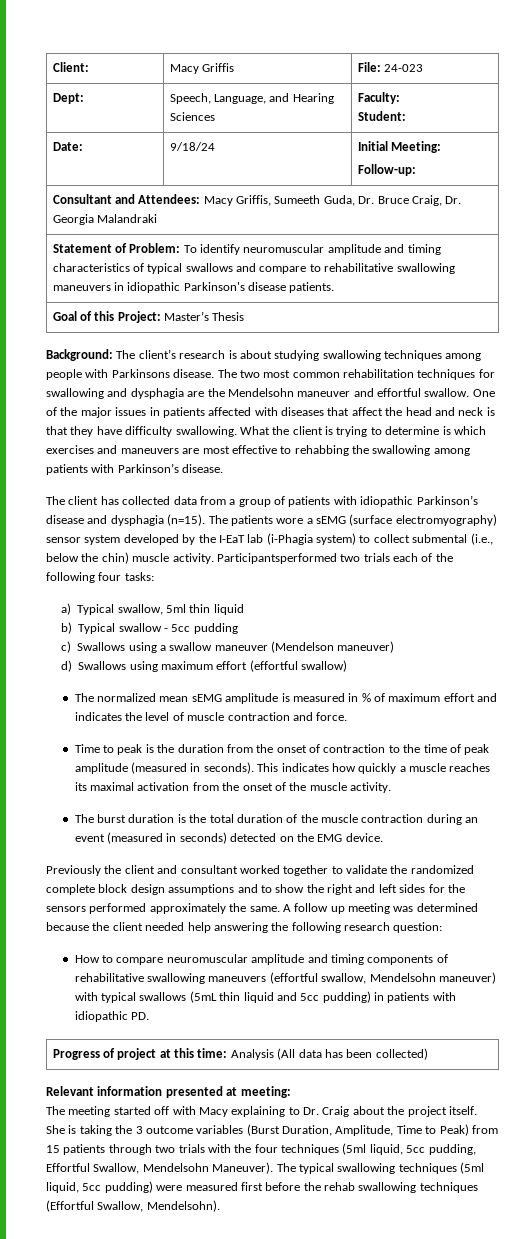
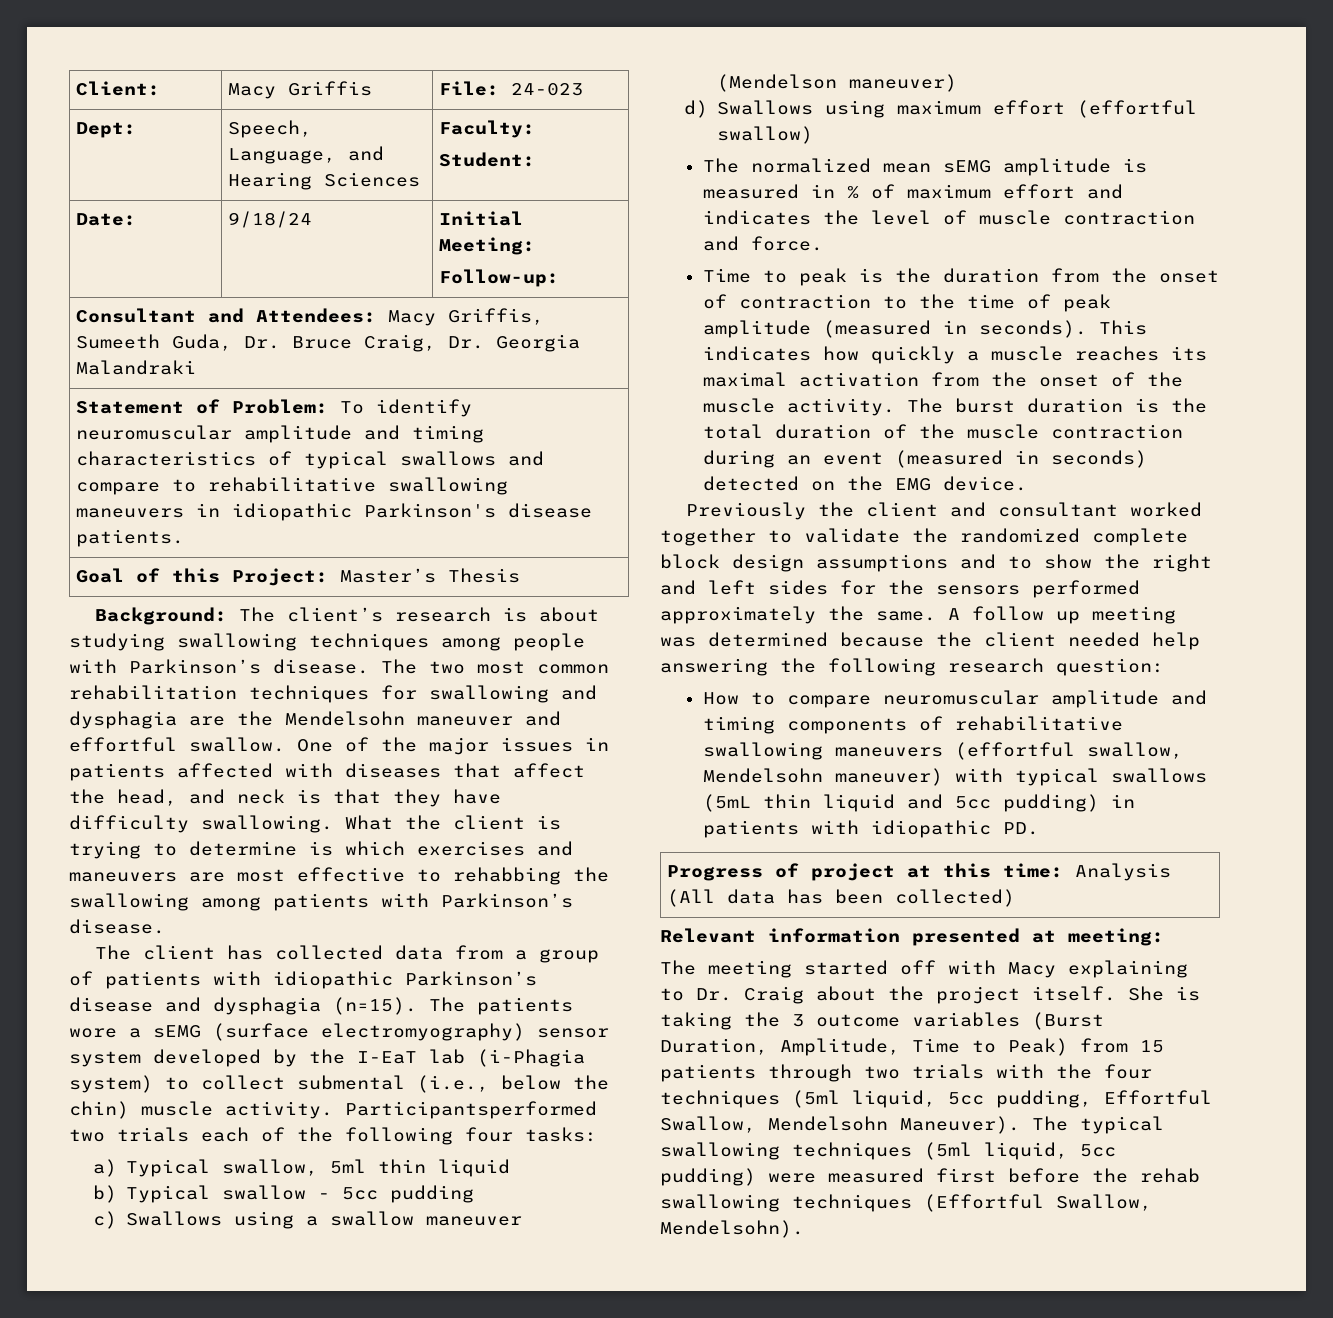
[111,369,170,378] Parkinsons -> [129,659,261,674] Parkinson’s
[405,407,432,416] head -> [117,789,177,806] head,
(391, 787) // -> (895, 407) none

